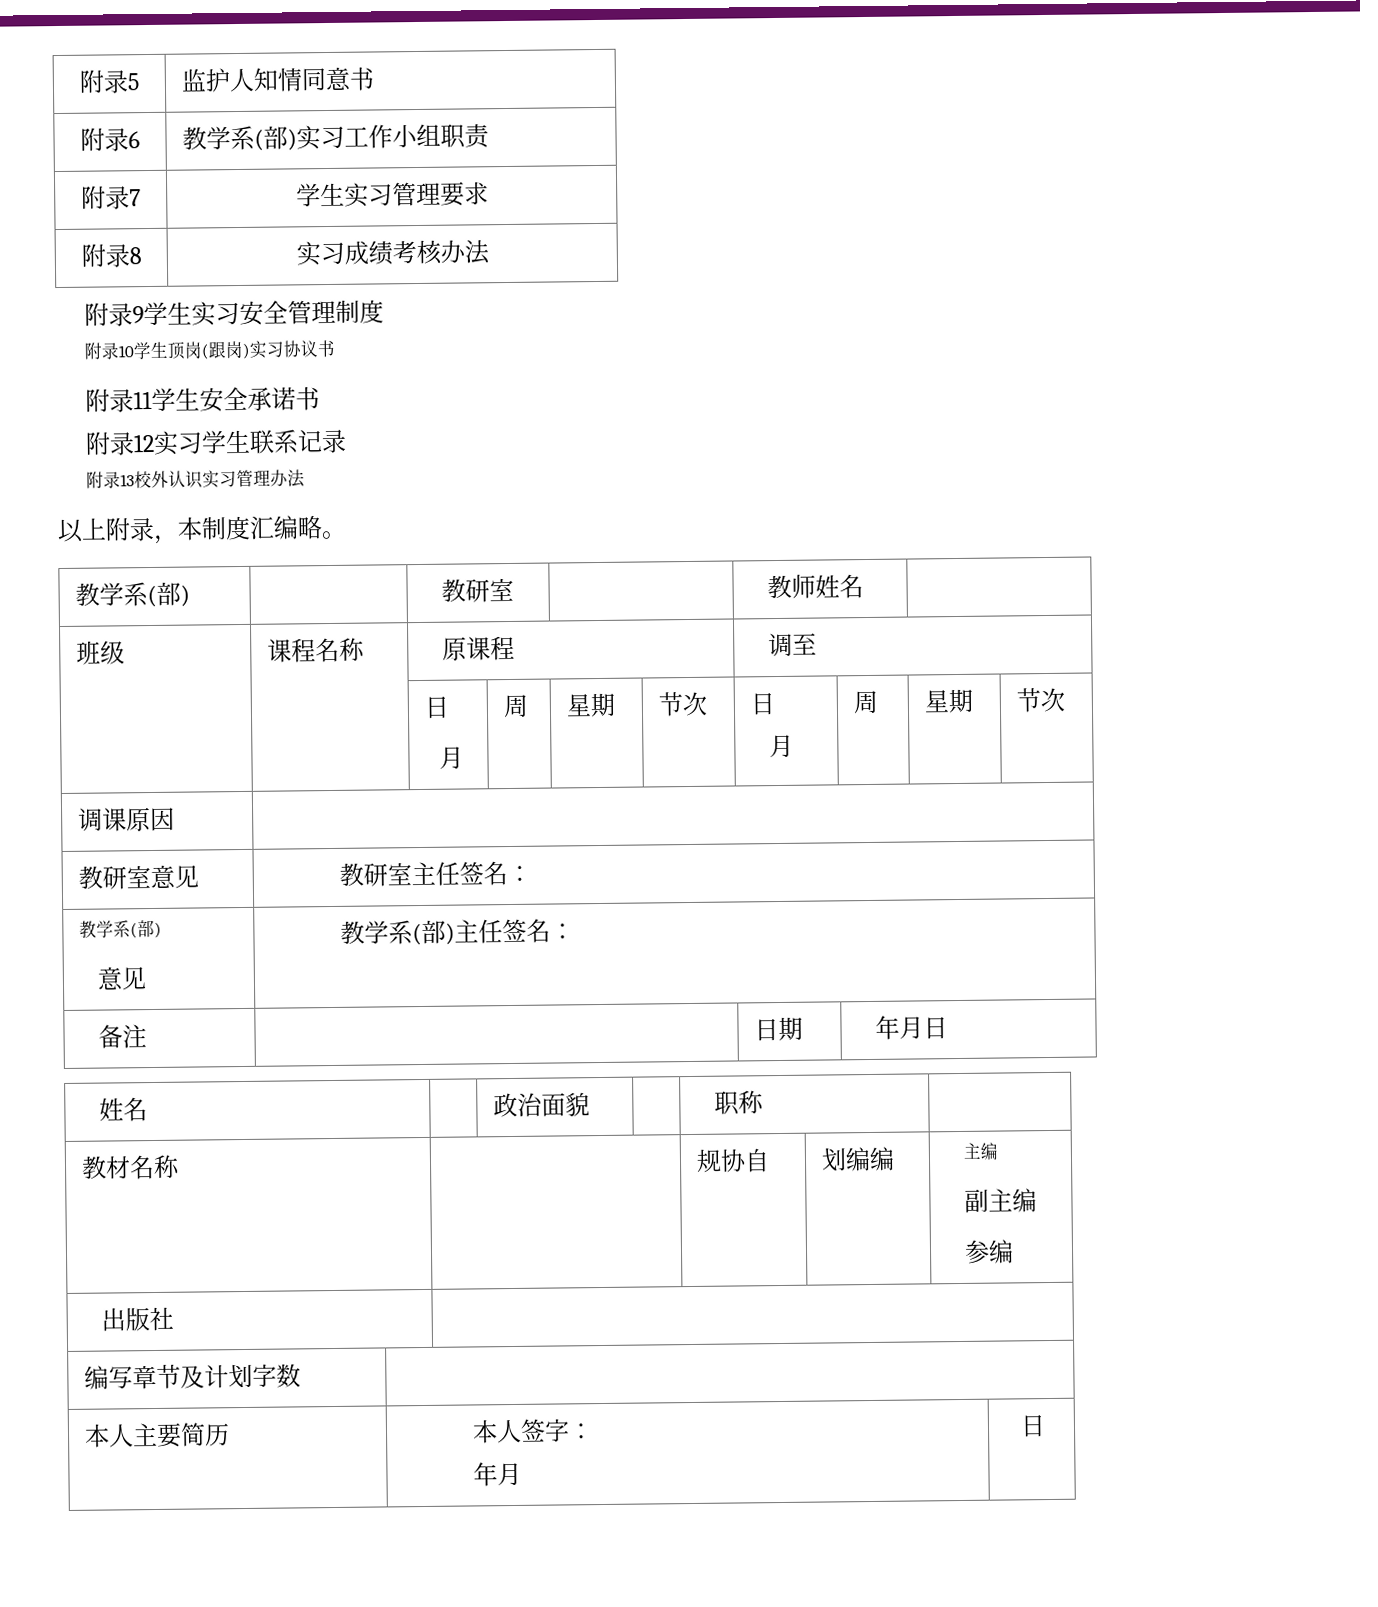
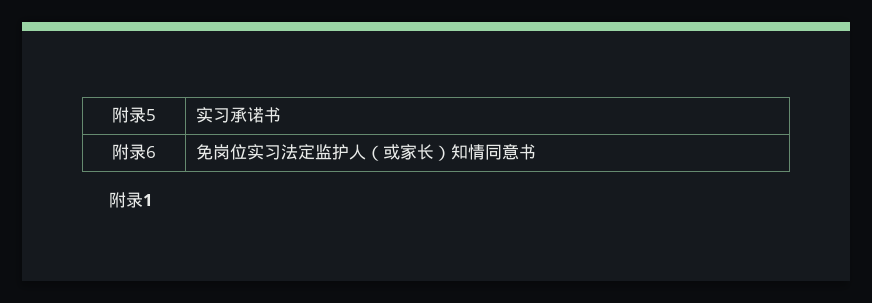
[181,66,353,93] 监护人知情同意 -> [196,107,265,123] 实习承诺
[182,123,492,151] [81,185,141,210] [295,181,489,208] [80,243,142,268] [295,239,490,267] [83,299,384,327] [83,339,335,360] [84,386,320,413] [84,429,347,456] [85,469,305,489] [57,515,347,544] [75,581,191,608] [440,577,514,603] [766,574,864,600] [76,640,126,665] [267,637,366,663] [441,635,515,661] [767,632,817,658] [424,695,451,719] [438,746,464,770] [503,694,530,719] [566,692,617,718] [658,691,709,717] [750,692,777,716] [768,734,794,759] [853,690,880,715] [924,688,975,714] [1016,687,1066,713] [78,807,176,832] [78,864,200,890] [338,861,532,887] [79,919,163,939] [96,966,147,991] [339,918,575,946] [97,1024,147,1049] [754,1016,804,1042] [874,1015,948,1040] [98,1097,148,1122] [493,1092,591,1118] [713,1090,764,1116] [81,1154,181,1180] [696,1148,771,1173] [821,1146,896,1172] [962,1142,998,1160] [963,1188,1037,1213] [963,1239,1014,1264] [100,1306,174,1332] [84,1363,302,1390] [84,1422,231,1448] [471,1418,594,1444] [472,1462,522,1487] [1020,1414,1047,1438] 教学系(部)实习工作小组职责 // 附录7 | 学生实习管理要求 // 附录8 | 实习成绩考核办法 // 附录9学生实习安全管理制度 // 附录10学生顶岗(跟岗)实习协议书 // 附录11学生安全承诺书 // 附录12实习学生联系记录 // 附录13校外认识实习管理办法 // 以上附录，本制度汇编略。 // 教学系(部) | | 教研室 | | 教师姓名 | // 班级 | 课程名称 | 原课程 | 调至 // | | 日 // 月 | 周 | 星期 | 节次 | 日 // 月 | 周 | 星期 | 节次 // 调课原因 | // 教研室意见 | 教研室主任签名： // 教学系(部) // 意见 | 教学系(部)主任签名： // 备注 | | 日期 | 年月日 // 姓名 | | 政治面貌 | | 职称 | // 教材名称 | | 规协自 | 划编编 | 主编 // 副主编 // 参编 // 出版社 | // 编写章节及计划字数 | // 本人主要简历 | 本人签字： // 年月 | 日 -> [196,144,537,161] [108,192,153,208] 免岗位实习法定监护人（或家长）知情同意书 // 附录1

